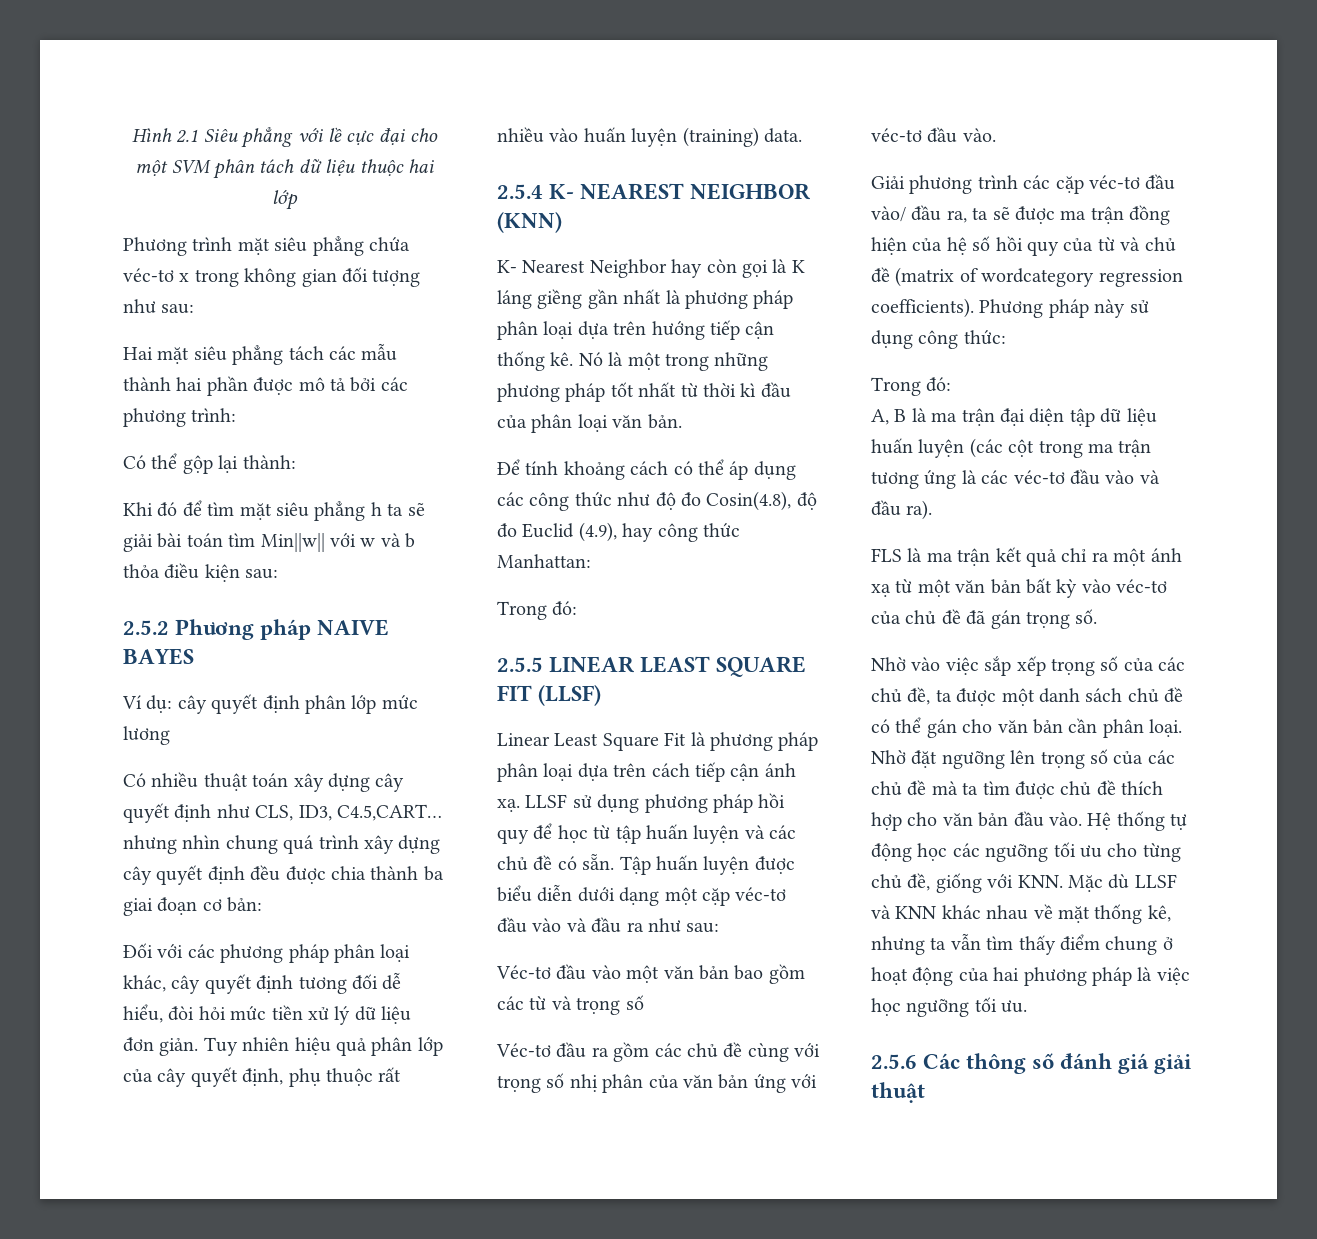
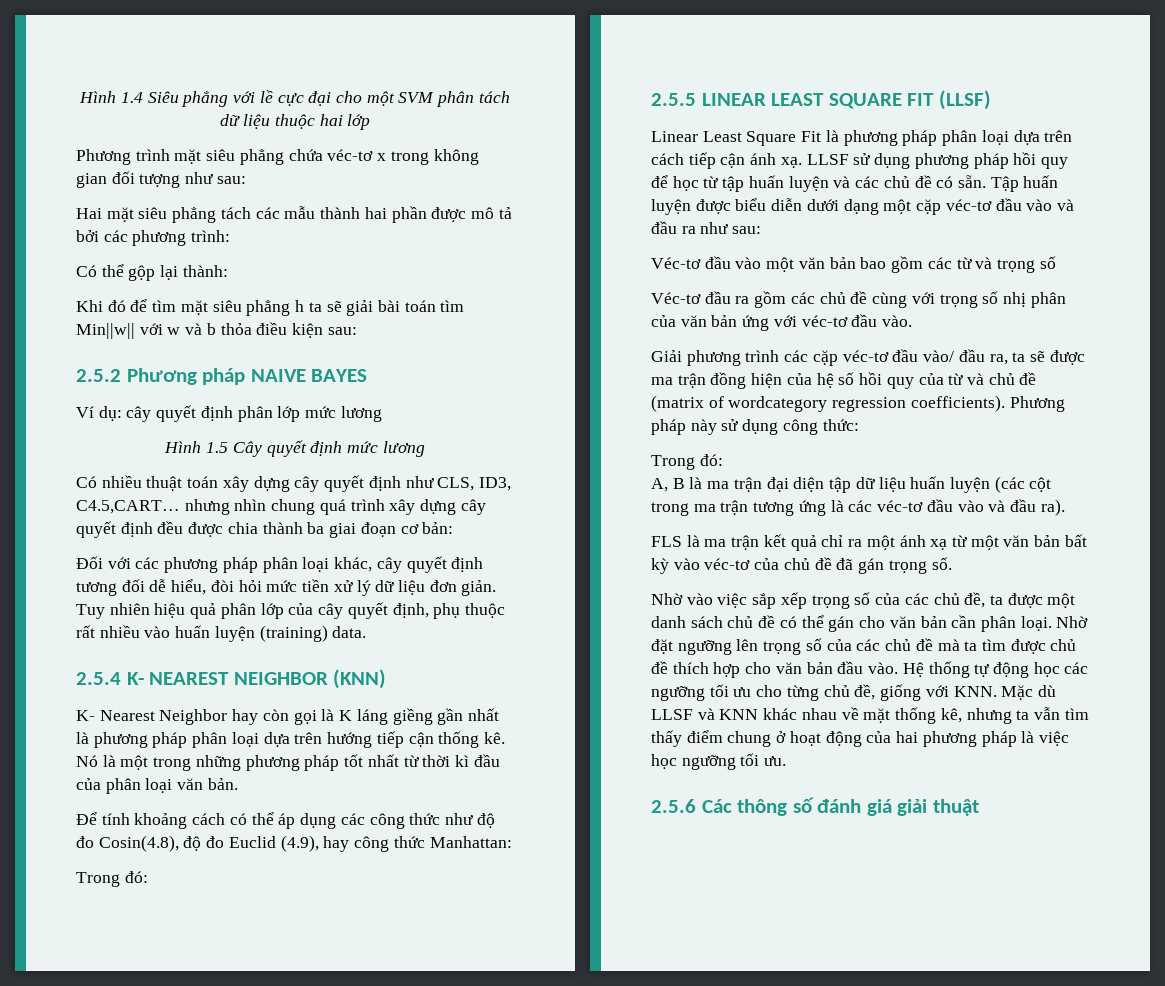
[131,128,199,143] Hình 2.1 -> [79,91,143,103] Hình 1.4
(170, 735) none -> [164,440,425,457] // Hình 1.5 Cây quyết định mức lương

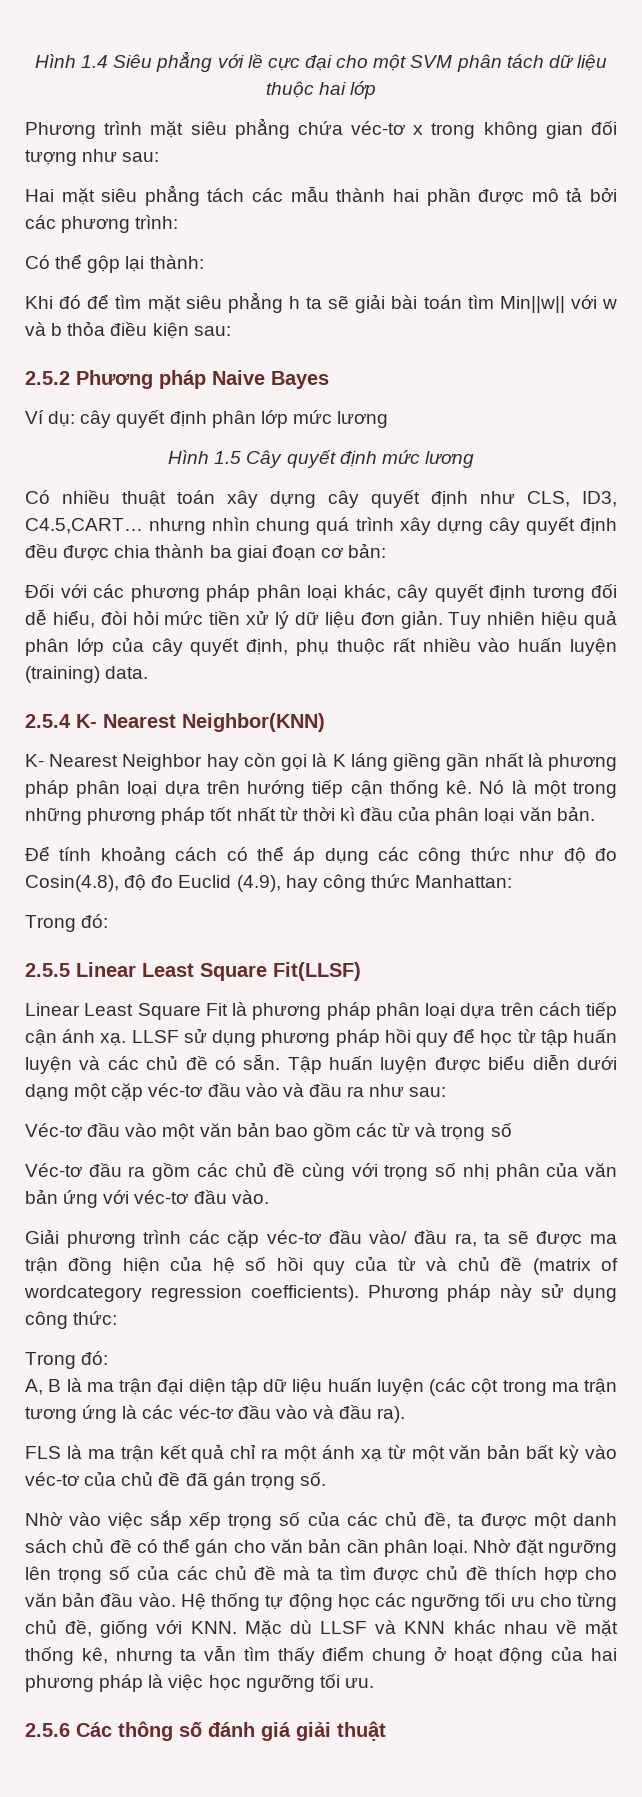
[250,369,368,382] NAIVE BAYES -> [212,370,329,389] Naive Bayes
[149,669,387,689] NEAREST NEIGHBOR (KNN) -> [103,713,325,732] Nearest Neighbor(KNN)
[701,90,991,110] LINEAR LEAST SQUARE FIT (LLSF) -> [76,962,361,981] Linear Least Square Fit(LLSF)

